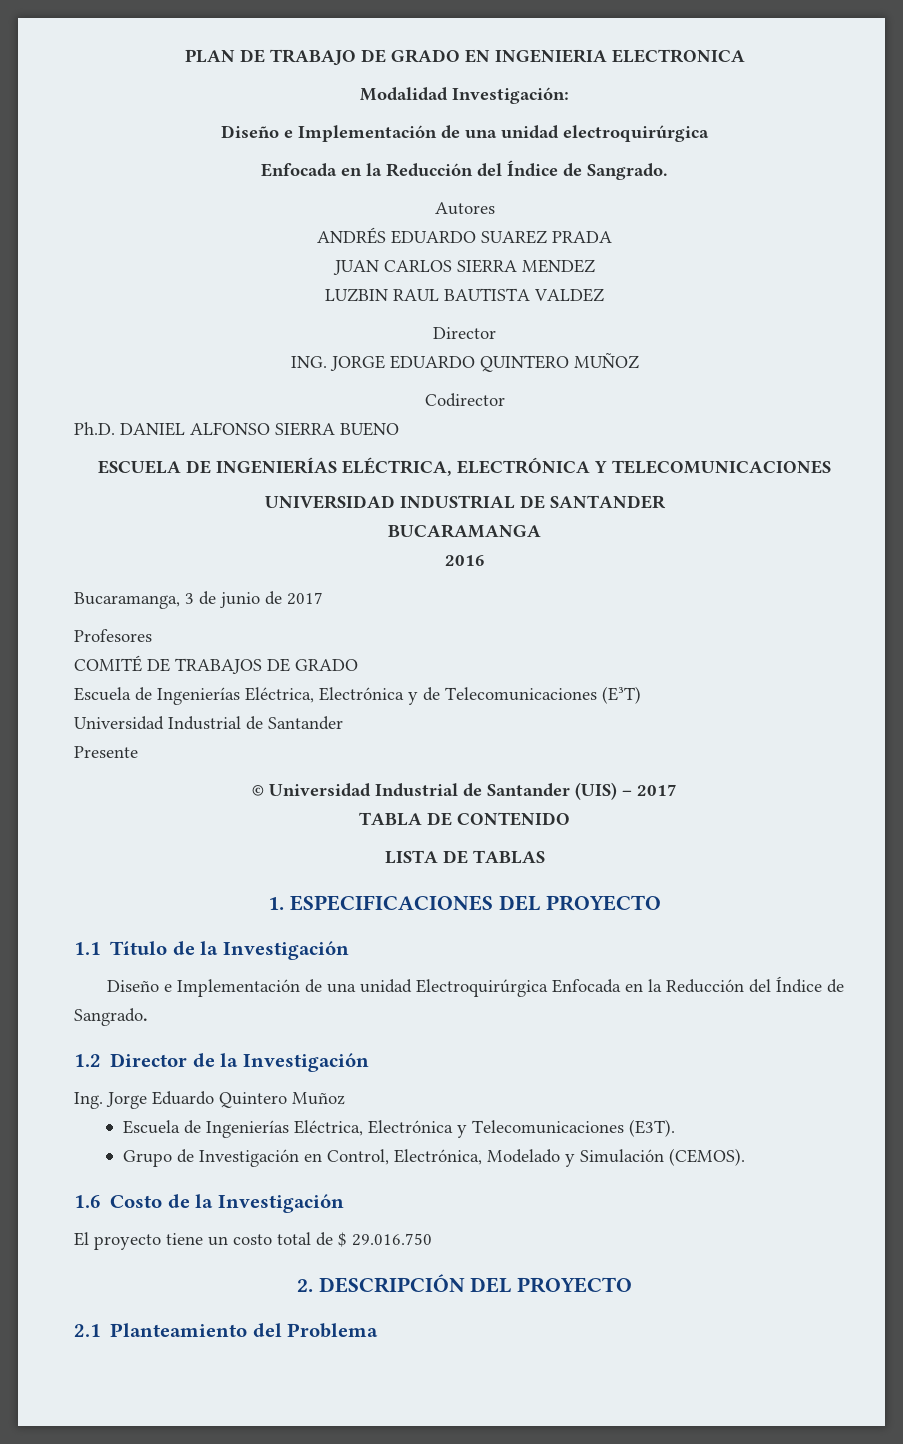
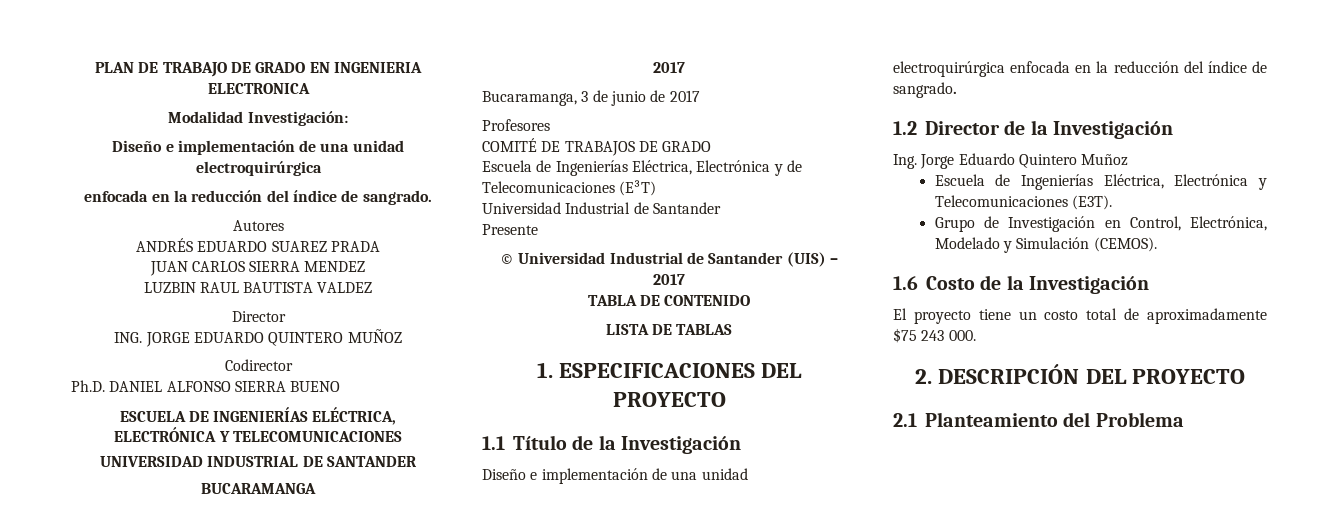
[298,125,437,142] Implementación -> [177,140,295,155] implementación
[261,160,668,180] Enfocada en la Reducción del Índice de Sangrado. -> [84,190,432,205] enfocada en la reducción del índice de sangrado.
[444,555,485,566] 2016 -> [653,62,685,73] 2017
[177,976,845,997] [74,1008,148,1026] Implementación de una unidad Electroquirúrgica Enfocada en la Reducción del Índice de Sangrado. -> [541,468,748,484] [893,61,1267,77] [893,82,957,98] implementación de una unidad electroquirúrgica enfocada en la reducción del índice de sangrado.
[338,1232,432,1247] $ 29.016.750 -> [1147,308,1267,324] [893,328,976,343] aproximadamente $75 243 000.

